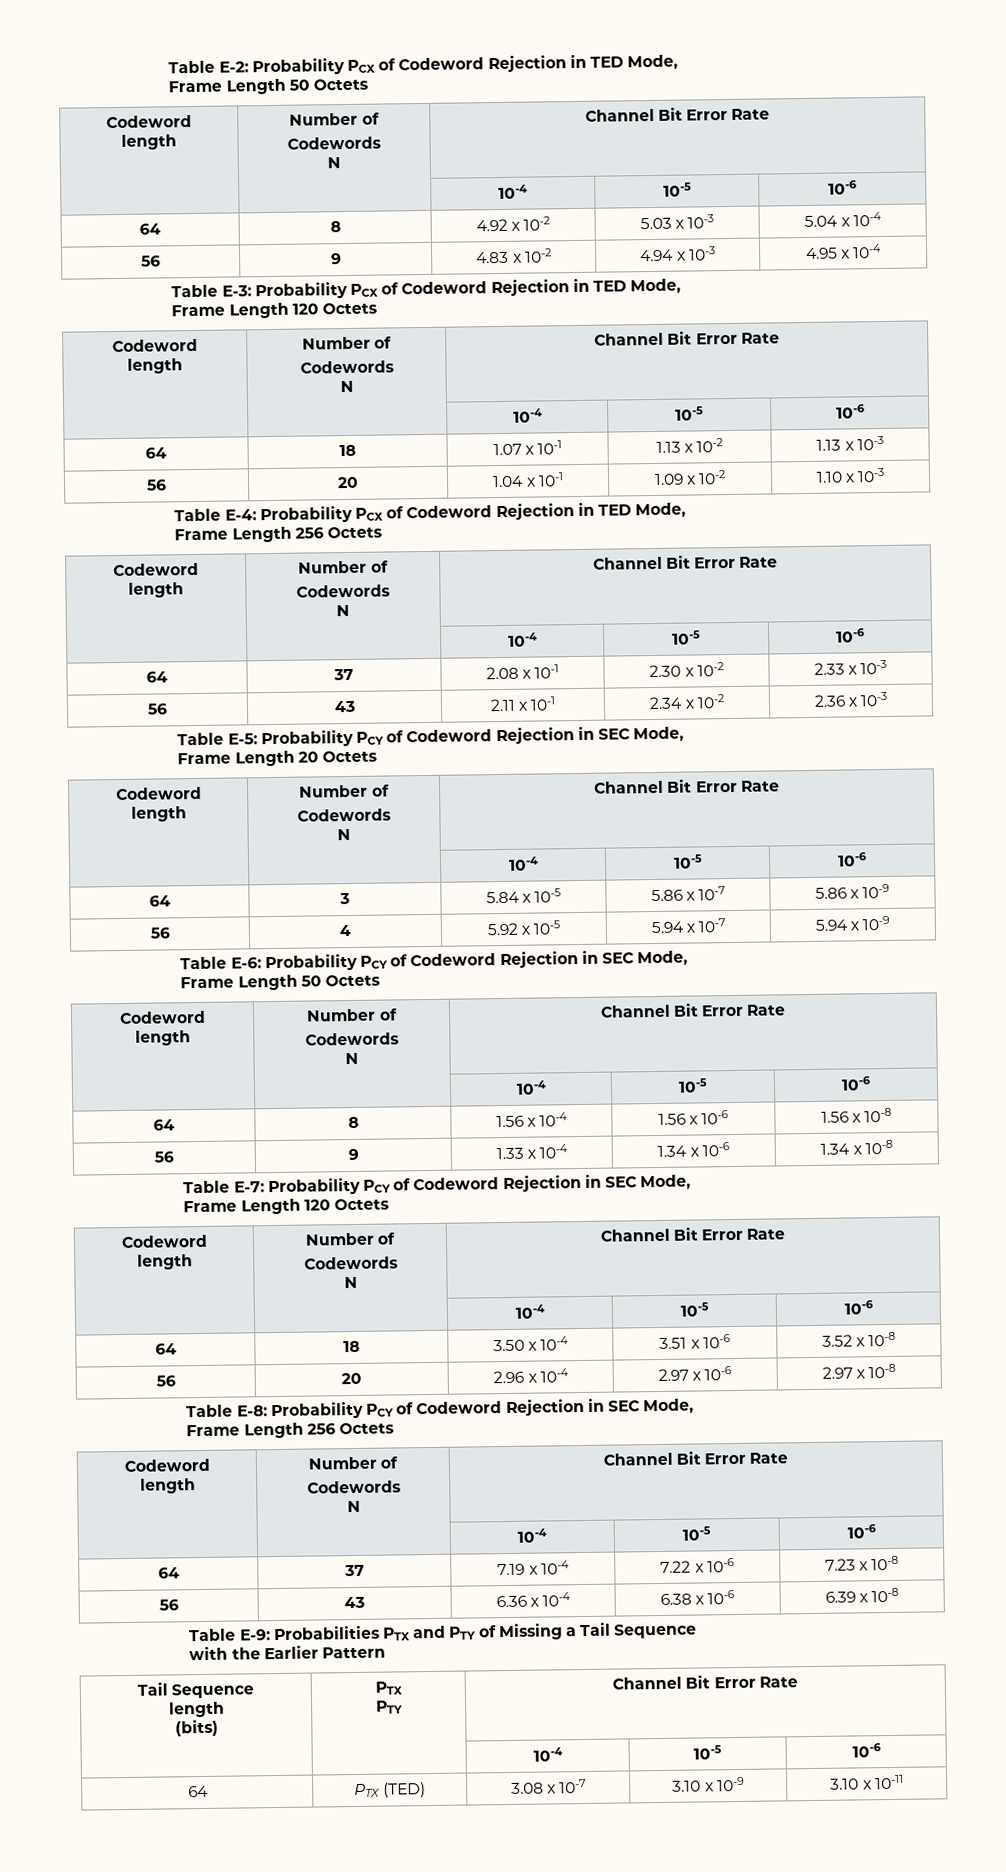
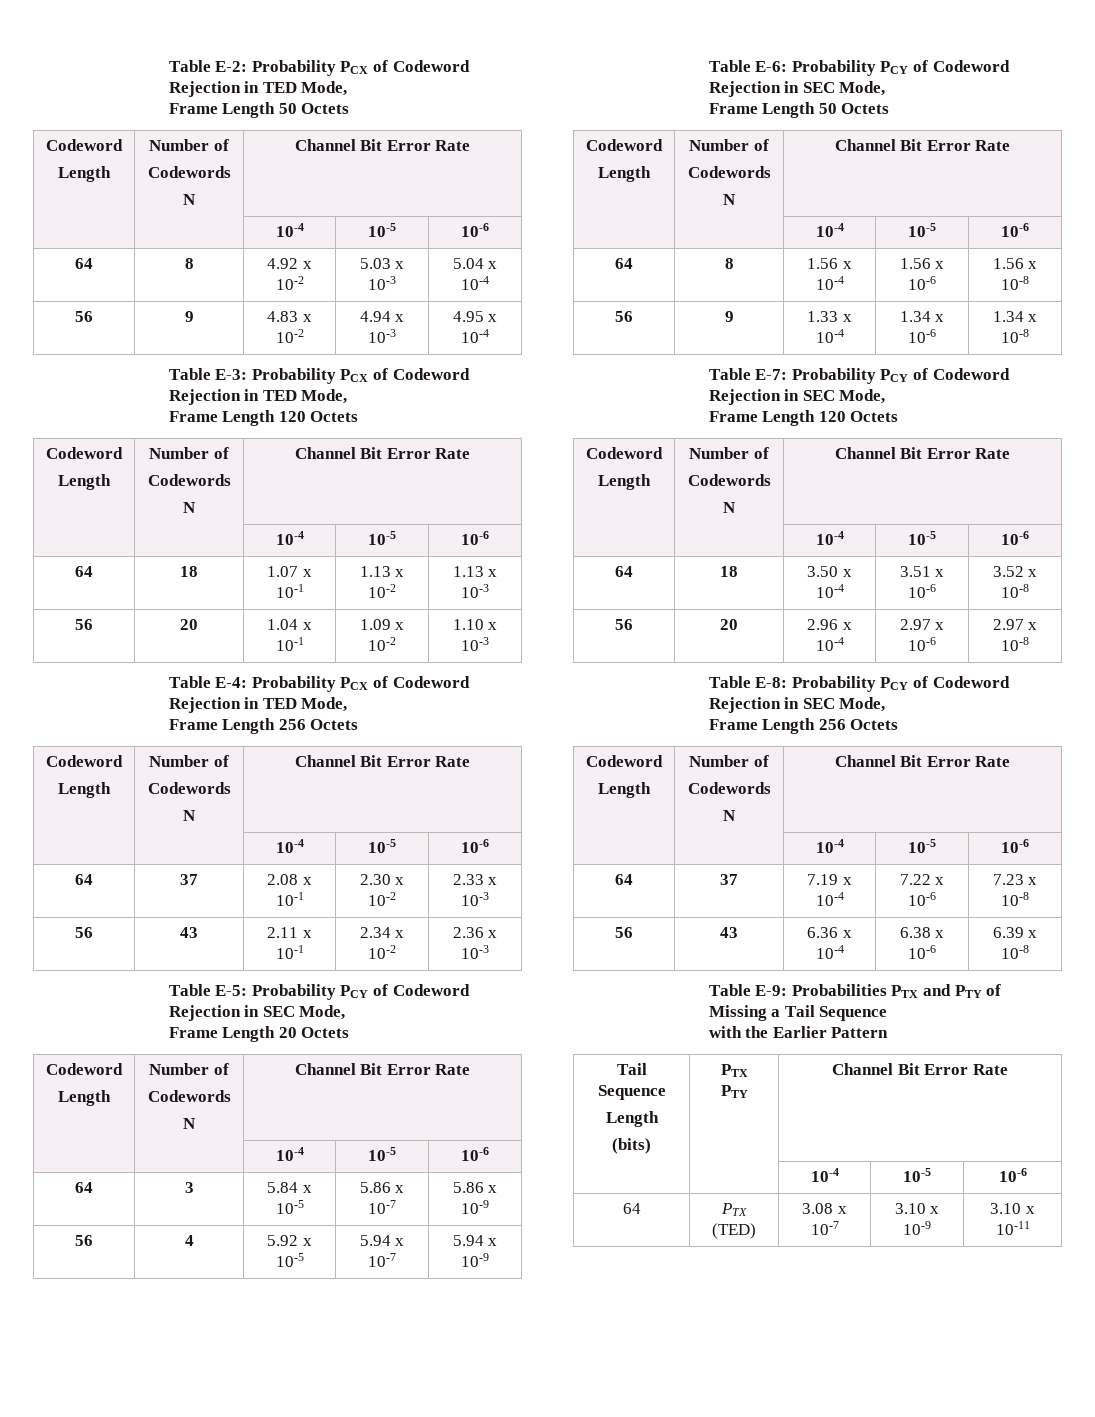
[121,134,177,150] length -> [58,166,111,182] Length
[127,358,183,374] length -> [58,474,111,490] Length
[128,582,184,598] length -> [58,782,111,798] Length
[130,806,187,822] length -> [58,1090,111,1106] Length
[135,1030,191,1046] length -> [598,166,651,182] Length
[136,1254,193,1270] length -> [598,474,651,490] Length
[139,1478,196,1494] length -> [598,782,651,798] Length
[168,1701,225,1718] length -> [605,1111,659,1127] Length

